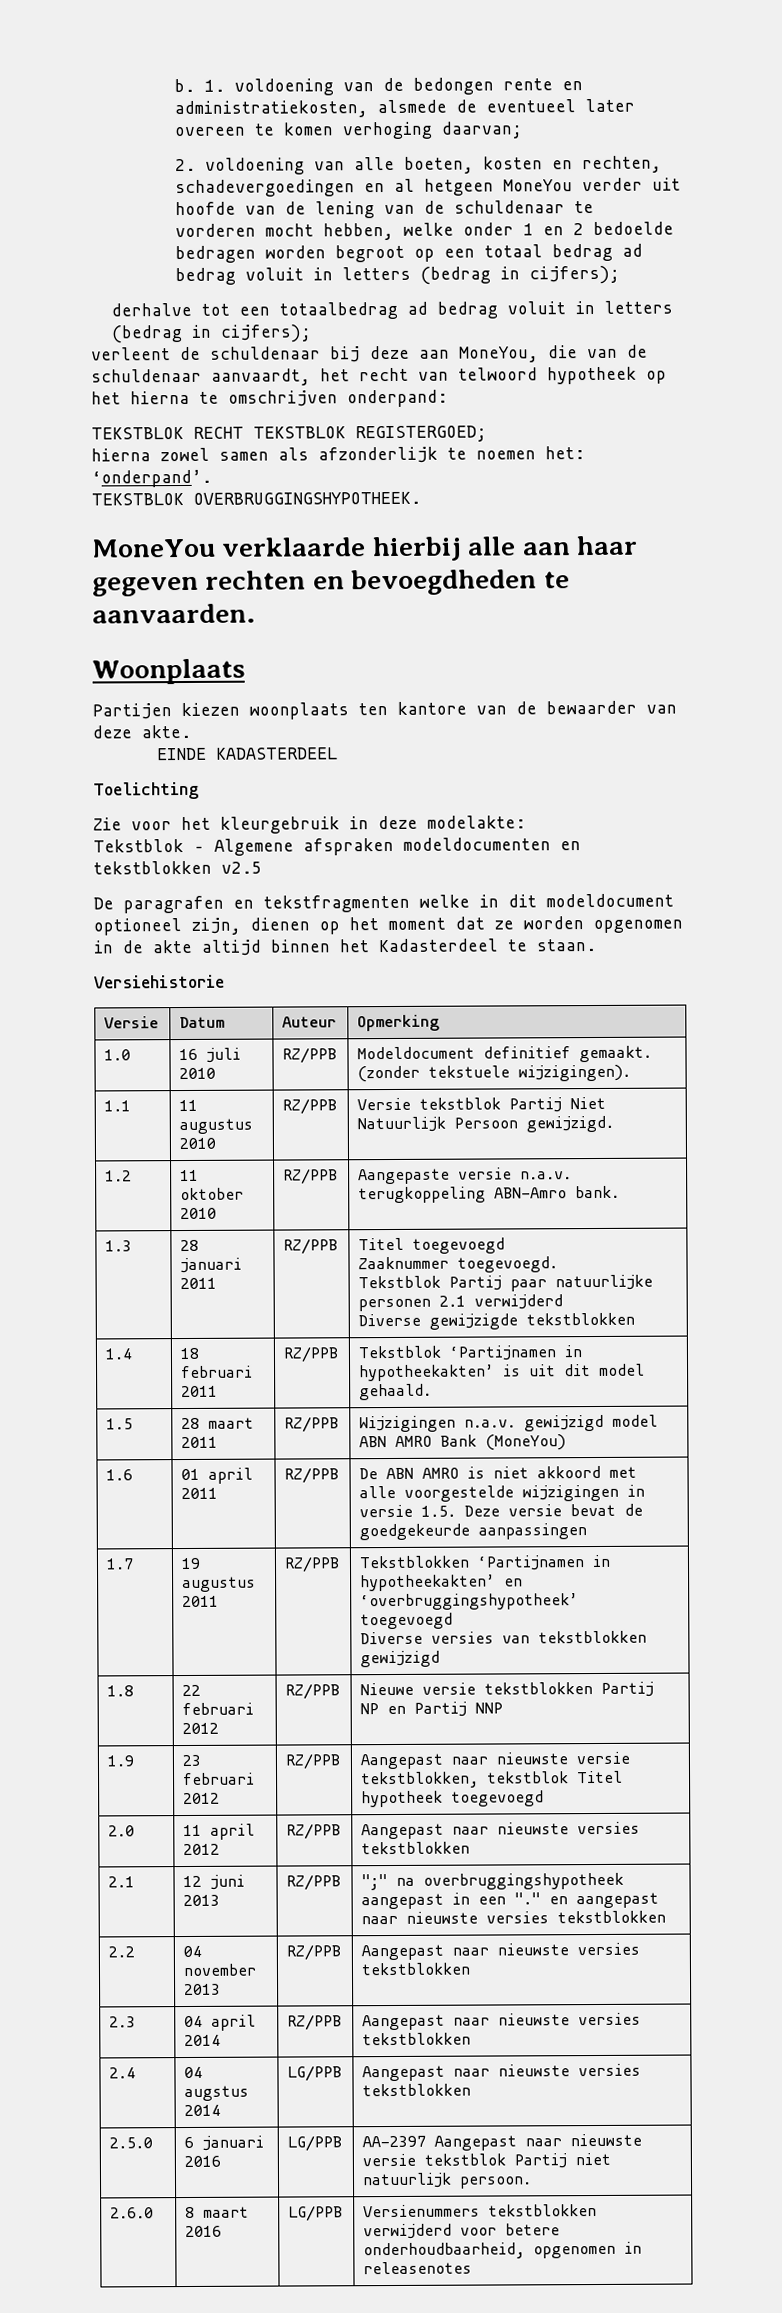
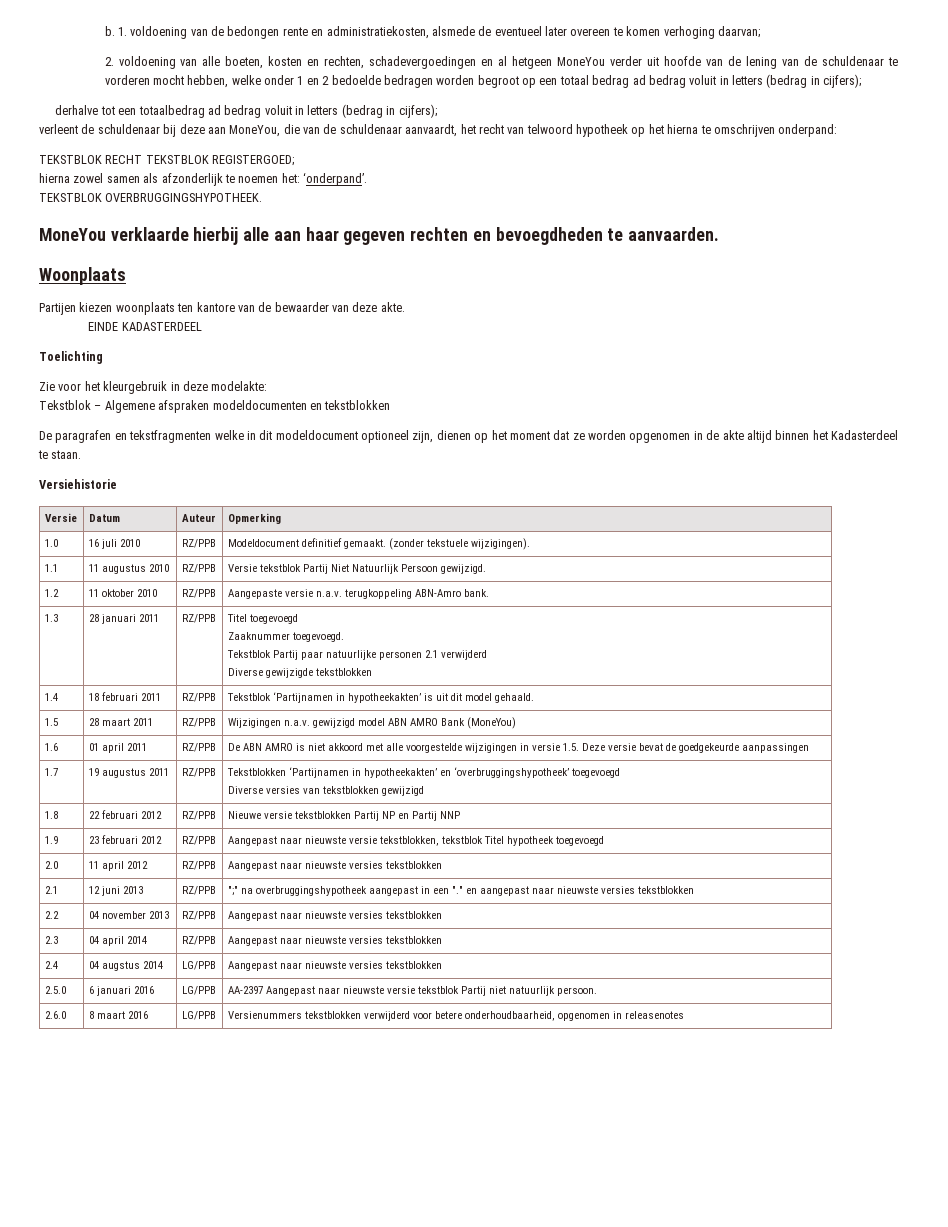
[221,861,262,874] v2.5 -> (391, 405) none

